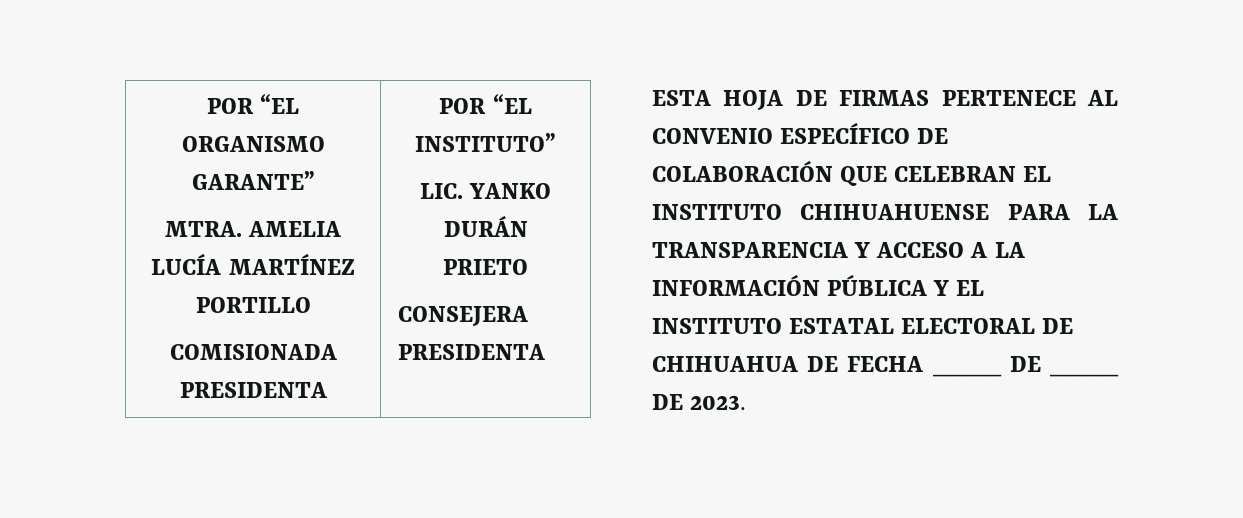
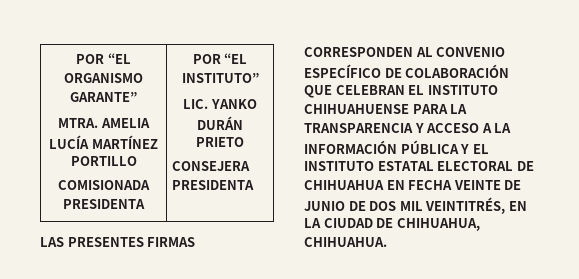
[652,90,1076,111] ESTA HOJA DE FIRMAS PERTENECE -> [40,237,196,247] [304,47,413,57] LAS PRESENTES FIRMAS CORRESPONDEN
[807,356,924,372] [932,372,1002,377] [1009,356,1041,372] [1050,372,1119,377] [652,394,747,410] DE FECHA ____ DE ____ DE 2023. -> [386,180,522,190] [304,197,527,214] [304,218,480,231] [304,237,387,247] EN FECHA VEINTE DE JUNIO DE DOS MIL VEINTITRÉS, EN LA CIUDAD DE CHIHUAHUA, CHIHUAHUA.

